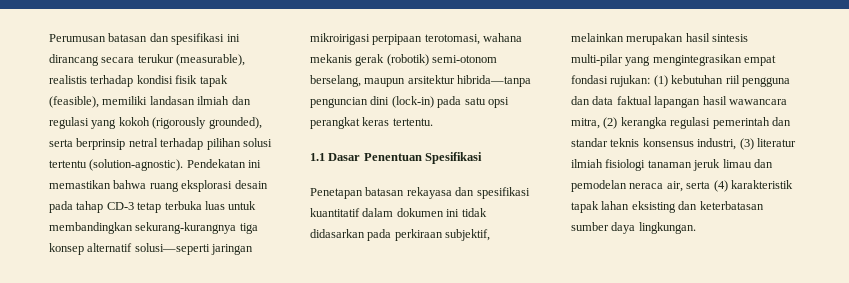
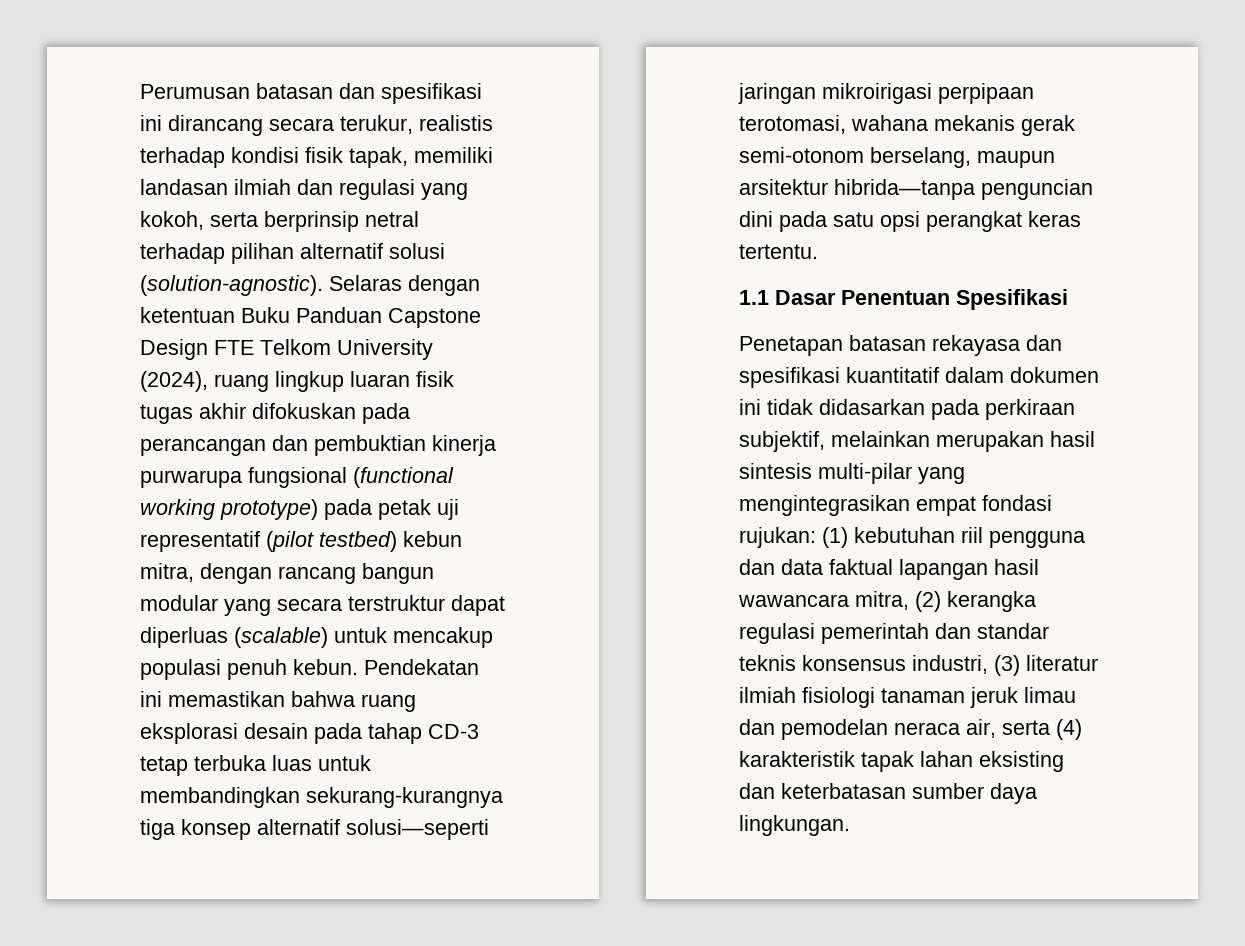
[137,54,246,66] terukur (measurable), -> [340,115,413,134] terukur,
[199,75,228,87] [49,96,99,108] tapak (feasible), -> [349,147,408,168] tapak,
[118,117,262,129] kokoh (rigorously grounded), -> [140,211,204,230] kokoh,
[242,138,272,147] [49,159,184,171] solusi tertentu (solution-agnostic). -> [300,243,445,259] [140,275,480,296] [140,307,481,328] [140,339,433,360] [140,371,454,392] [140,403,410,424] [140,435,496,456] [140,467,454,488] [140,499,459,520] [140,531,462,552] [140,563,434,584] [140,595,505,616] [140,627,493,648] [140,659,358,680] alternatif solusi (solution-agnostic). Selaras dengan ketentuan Buku Panduan Capstone Design FTE Telkom University (2024), ruang lingkup luaran fisik tugas akhir difokuskan pada perancangan dan pembuktian kinerja purwarupa fungsional (functional working prototype) pada petak uji representatif (pilot testbed) kebun mitra, dengan rancang bangun modular yang secara terstruktur dapat diperluas (scalable) untuk mencakup populasi penuh kebun.
[386,54,429,66] (robotik) -> (1075, 125) none
[391,96,434,108] (lock-in) -> (773, 219) none

